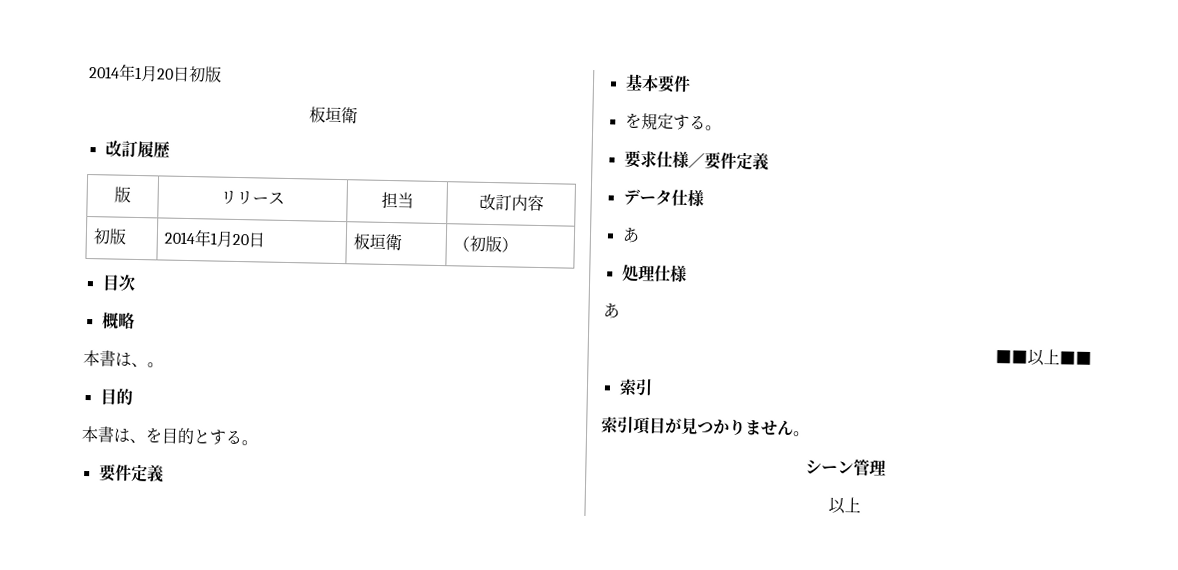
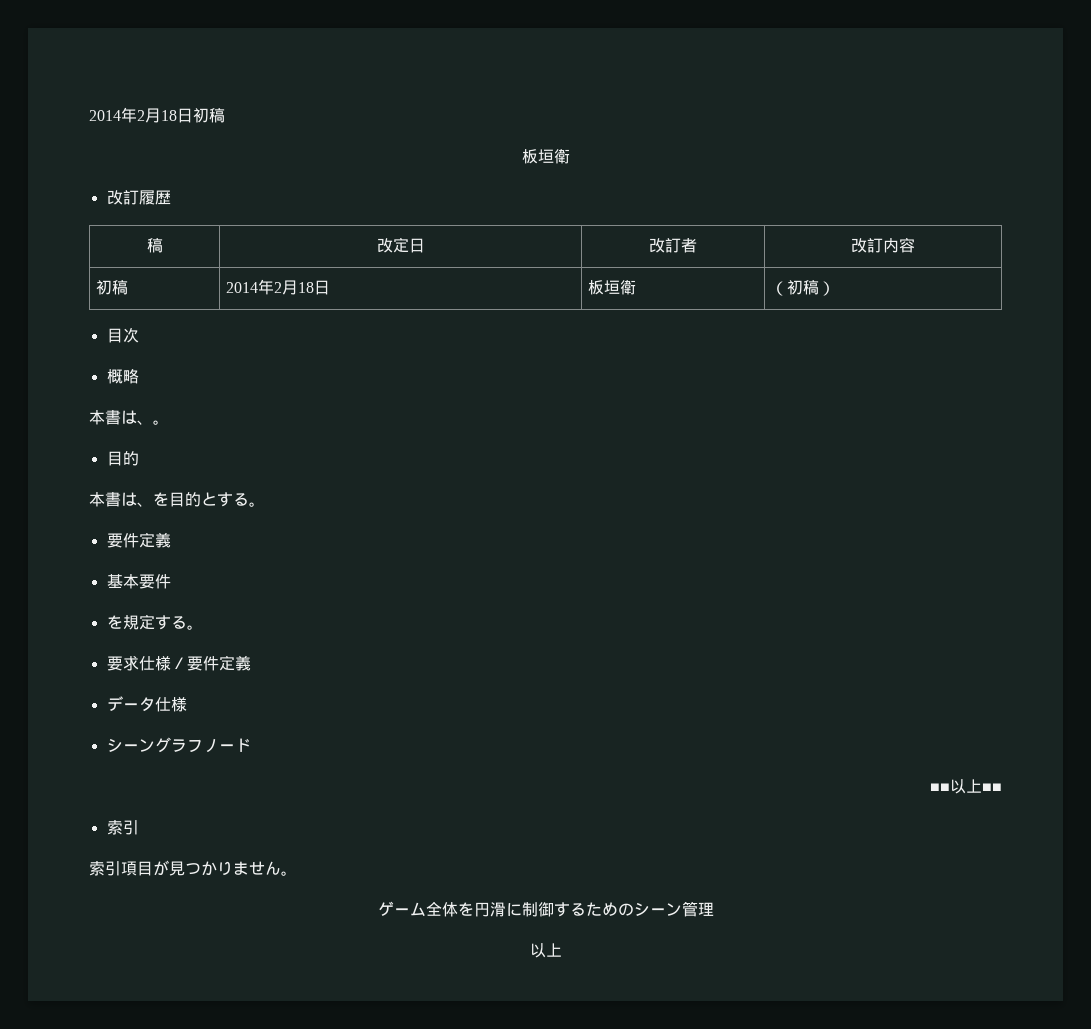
[89,63,222,83] 2014年1月20日初版 -> [89,107,225,123] 2014年2月18日初稿
[114,186,131,203] [220,190,285,205] [380,191,414,209] 版 | リリース | 担当 -> [146,238,163,253] [376,237,425,253] [649,238,697,253] 稿 | 改定日 | 改訂者
[108,228,127,245] [163,229,249,247] 版 | 2014年1月20 -> [112,280,129,295] [226,279,315,295] 稿 | 2014年2月18
[484,235,502,253] 版 -> [803,280,820,295] 稿
[621,227,640,243] [621,264,687,282] [603,303,620,319] あ // 処理仕様 // あ -> [106,737,251,753] シーングラフノード
(810, 434) none -> [377,901,634,917] ゲーム全体を円滑に制御するための

